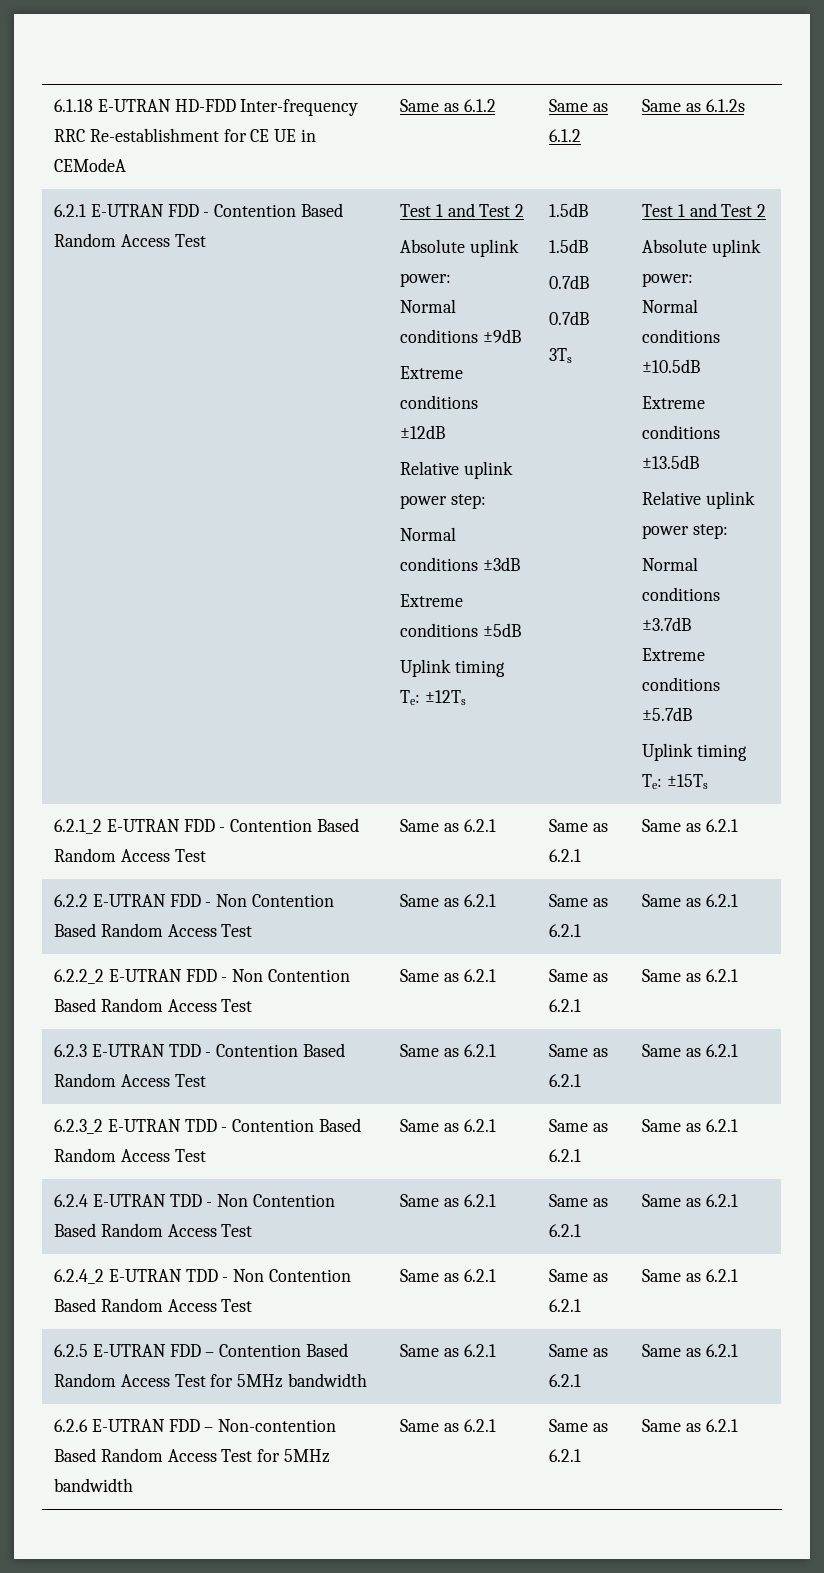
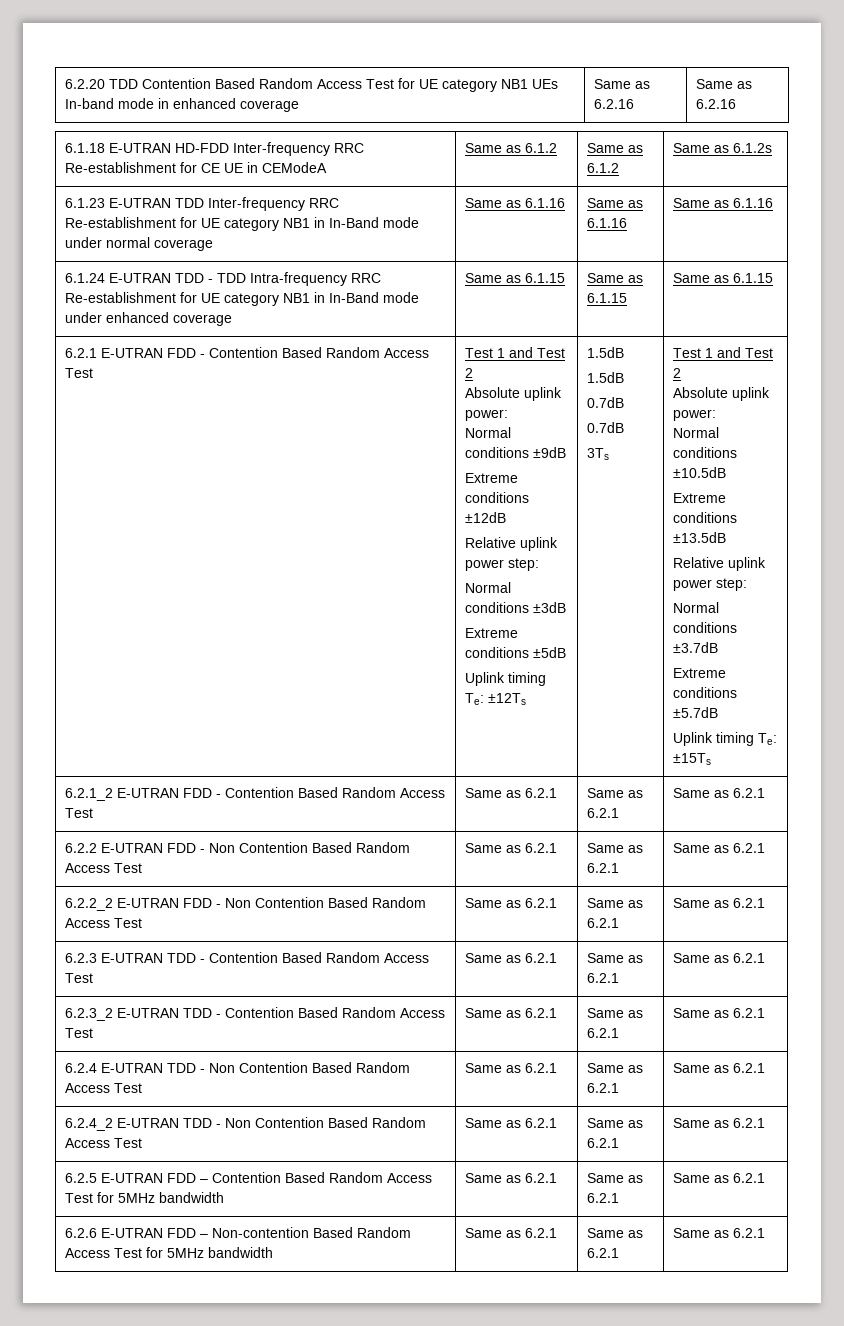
(54, 105) none -> [65,78,559,92] [65,98,300,112] [594,79,651,89] [594,99,635,109] [696,79,753,89] [696,99,737,109] 6.2.20 TDD Contention Based Random Access Test for UE category NB1 UEs In-band mode in enhanced coverage | Same as 6.2.16 | Same as 6.2.16 //
(745, 105) none -> [65,197,340,211] [65,217,420,231] [65,237,214,251] [465,198,566,208] [587,198,644,208] [587,218,628,228] [673,198,774,208] [65,272,382,286] [65,292,420,306] [65,312,233,326] [465,273,566,283] [587,273,644,283] [587,293,628,303] [673,273,774,283] // 6.1.23 E-UTRAN TDD Inter-frequency RRC Re-establishment for UE category NB1 in In-Band mode under normal coverage | Same as 6.1.16 | Same as 6.1.16 | Same as 6.1.16 // 6.1.24 E-UTRAN TDD - TDD Intra-frequency RRC Re-establishment for UE category NB1 in In-Band mode under enhanced coverage | Same as 6.1.15 | Same as 6.1.15 | Same as 6.1.15

